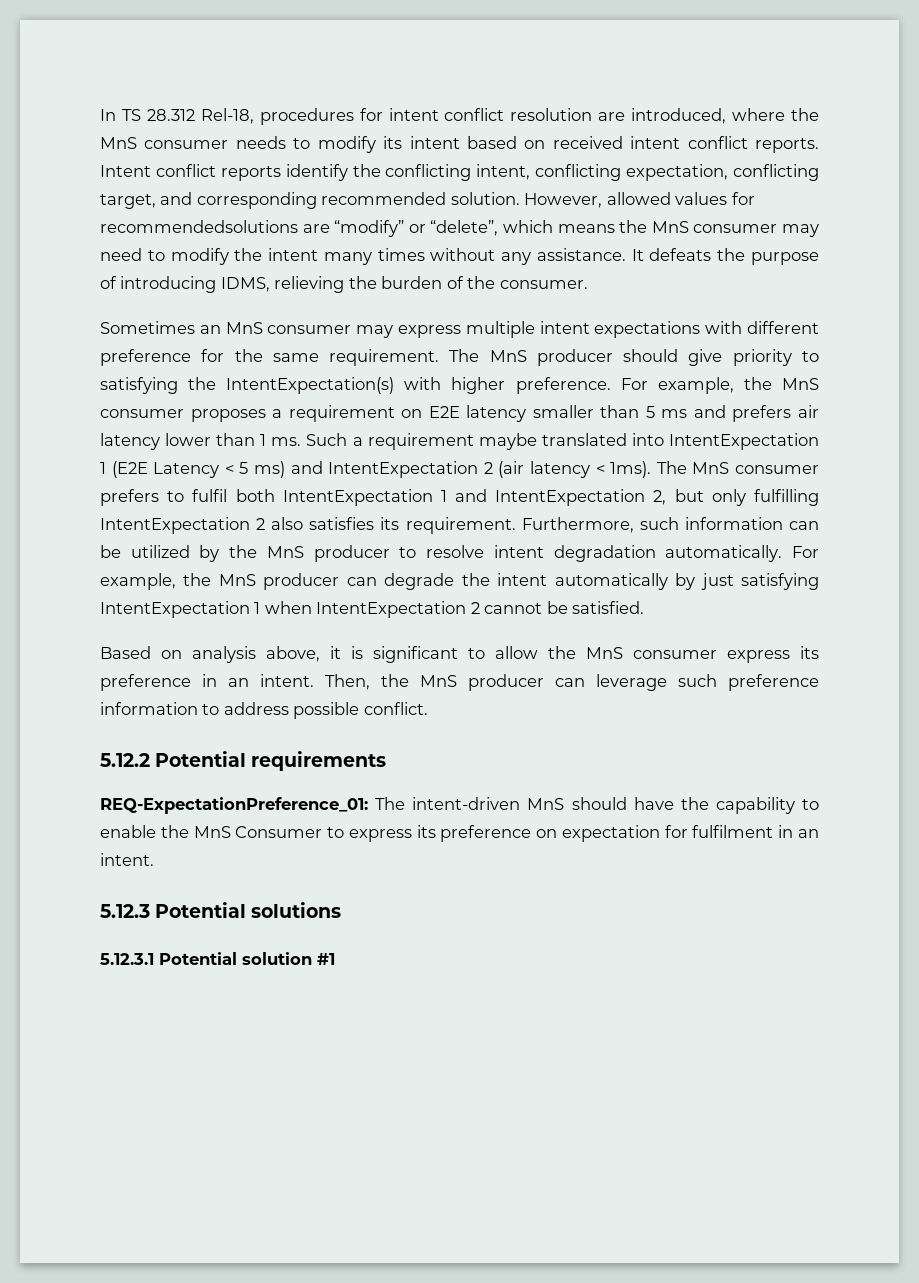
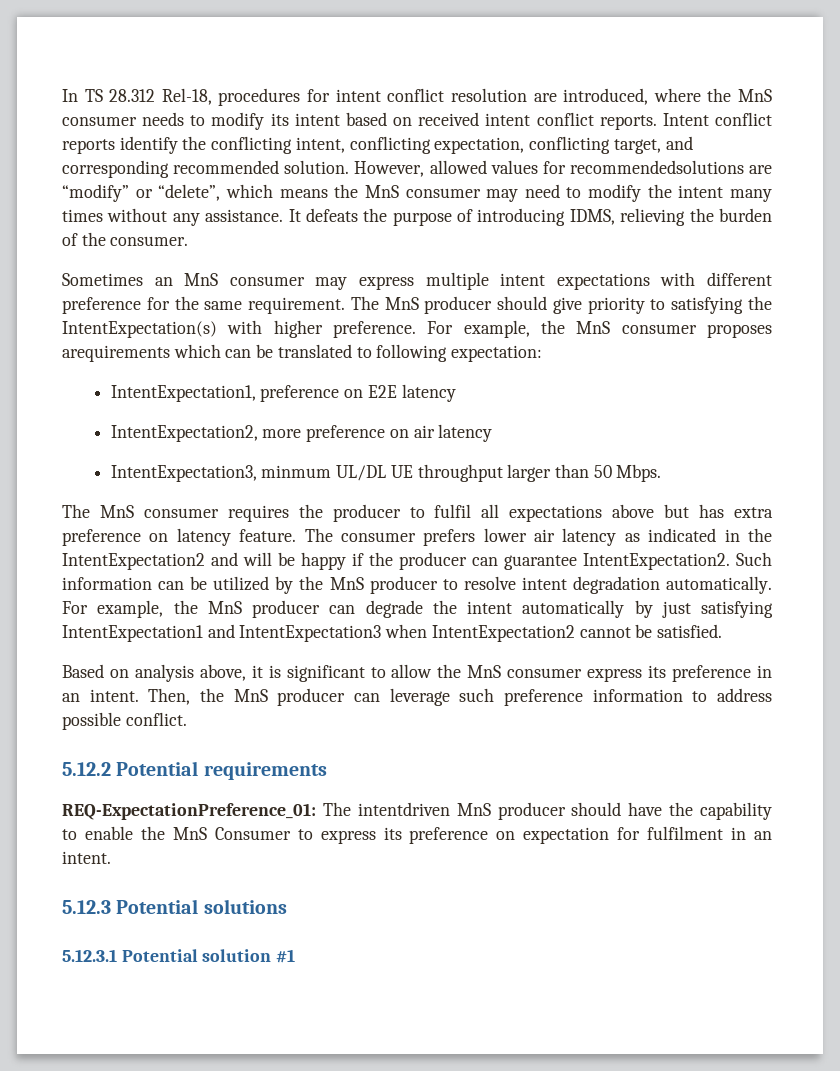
[272,405,820,422] [100,433,819,450] [100,461,820,478] [100,489,819,506] [100,517,679,534] a requirement on E2E latency smaller than 5 ms and prefers air latency lower than 1 ms. Such a requirement maybe translated into IntentExpectation 1 (E2E Latency < 5 ms) and IntentExpectation 2 (air latency < 1ms). The MnS consumer prefers to fulfil both IntentExpectation 1 and IntentExpectation 2, but only fulfilling IntentExpectation 2 also satisfies its requirement. Furthermore, such -> [62,344,543,362] [110,384,456,402] [110,424,493,442] [110,464,662,482] [62,504,773,522] [62,528,772,546] [62,552,772,570] arequirements which can be translated to following expectation: // IntentExpectation1, preference on E2E latency // IntentExpectation2, more preference on air latency // IntentExpectation3, minmum UL/DL UE throughput larger than 50 Mbps. // The MnS consumer requires the producer to fulfil all expectations above but has extra preference on latency feature. The consumer prefers lower air latency as indicated in the IntentExpectation2 and will be happy if the producer can guarantee IntentExpectation2. Such
[100,601,480,618] IntentExpectation 1 when IntentExpectation 2 -> [62,624,575,642] IntentExpectation1 and IntentExpectation3 when IntentExpectation2
[412,797,565,810] intent-driven MnS -> [357,802,566,820] intentdriven MnS producer

